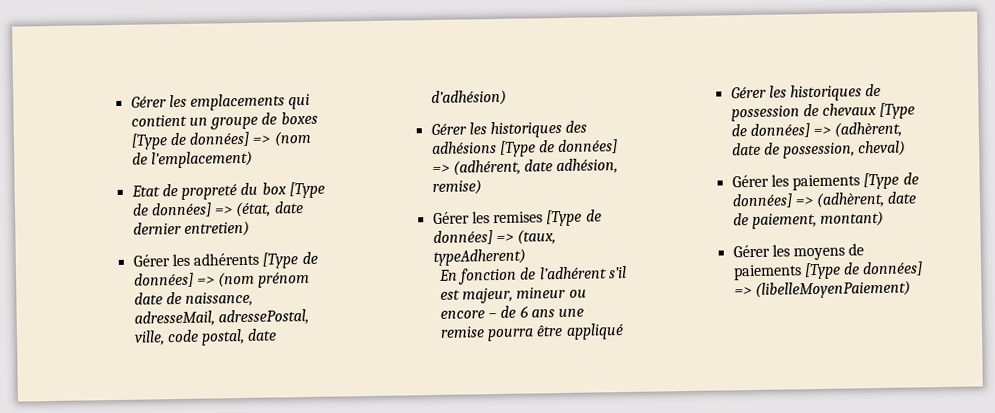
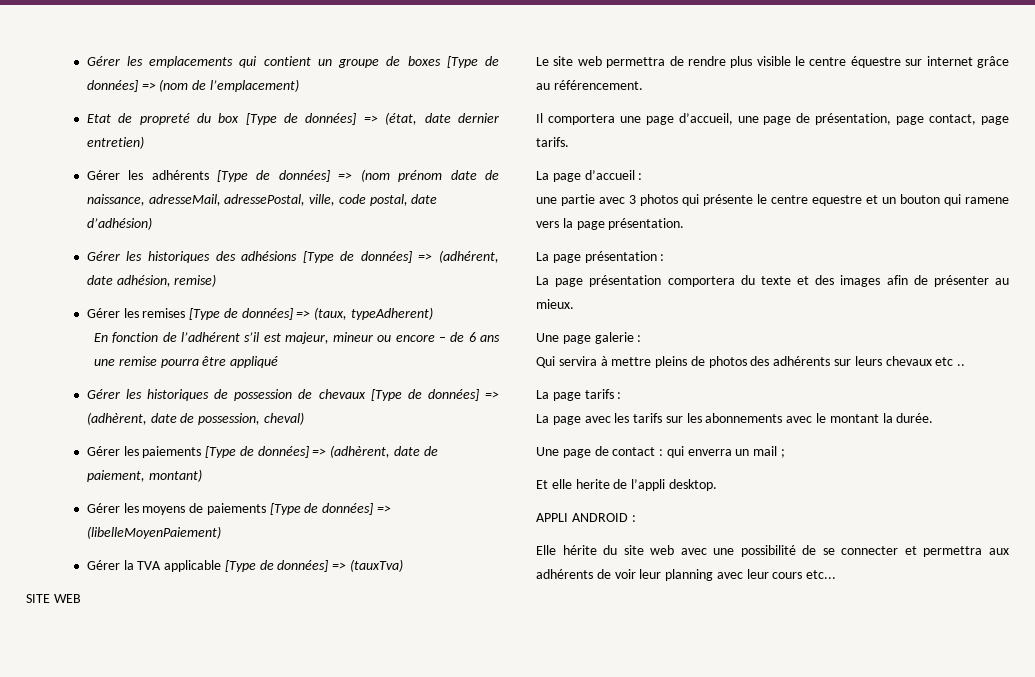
(911, 289) none -> [86,559,404,572] [26,594,81,603] [536,56,1009,68] [536,80,643,90] [536,113,1009,125] [536,137,569,147] [536,170,643,182] [536,194,1009,206] [536,218,685,230] [536,251,665,263] [536,275,1010,287] [536,299,574,309] [536,332,642,344] [536,356,966,368] [536,389,622,401] [536,413,934,425] [536,446,786,458] [536,479,717,491] [536,513,636,522] [536,545,1010,557] [536,569,837,581] // Gérer la TVA applicable [Type de données] => (tauxTva) // SITE WEB // Le site web permettra de rendre plus visible le centre équestre sur internet grâce au référencement. // Il comportera une page d’accueil, une page de présentation, page contact, page tarifs. // La page d’accueil : // une partie avec 3 photos qui présente le centre equestre et un bouton qui ramene vers la page présentation. // La page présentation : // La page présentation comportera du texte et des images afin de présenter au mieux. // Une page galerie : // Qui servira à mettre pleins de photos des adhérents sur leurs chevaux etc .. // La page tarifs : // La page avec les tarifs sur les abonnements avec le montant la durée. // Une page de contact : qui enverra un mail ; // Et elle herite de l’appli desktop. // APPLI ANDROID : // Elle hérite du site web avec une possibilité de se connecter et permettra aux adhérents de voir leur planning avec leur cours etc...

